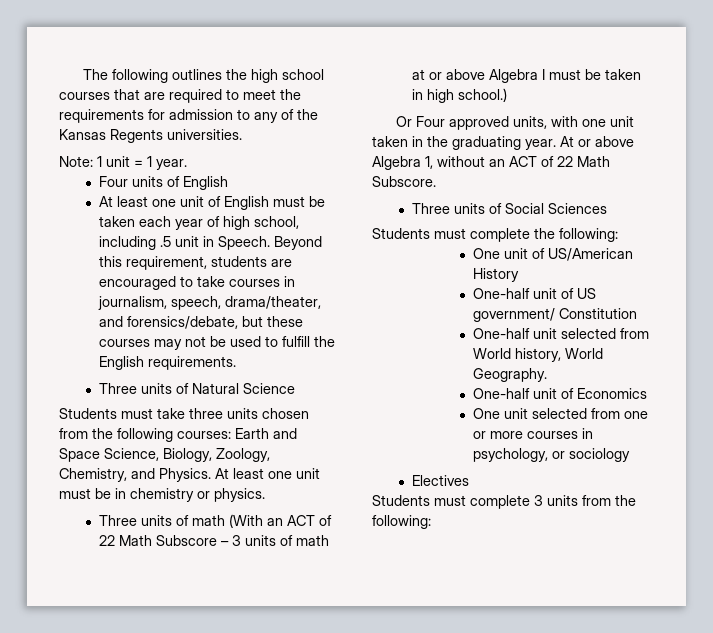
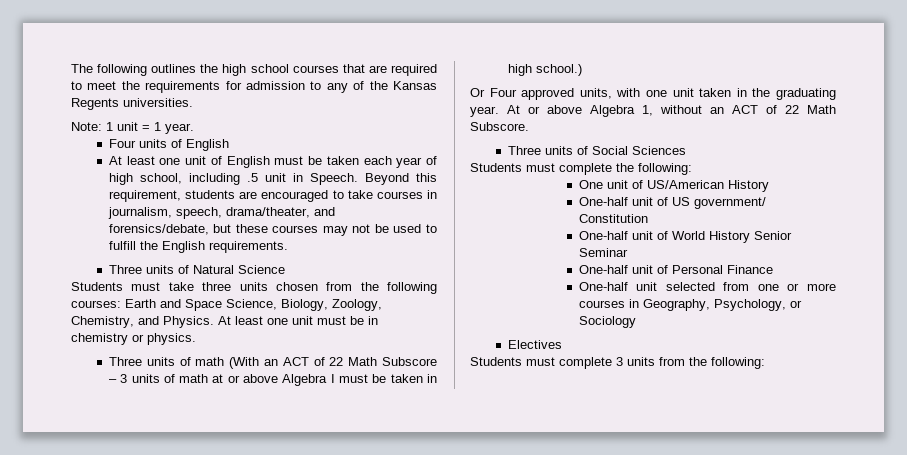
[560,328,649,339] [472,348,603,362] [472,368,547,382] [472,388,647,399] [472,408,500,419] selected from World history, World Geography. // One-half unit of Economics // One -> [656,231,792,243] [578,248,628,257] [578,265,773,274] [578,282,628,291] of World History Senior Seminar // One-half unit of Personal Finance // One-half
[472,448,630,462] psychology, or sociology -> [642,299,802,311] [578,316,636,328] Geography, Psychology, or Sociology

